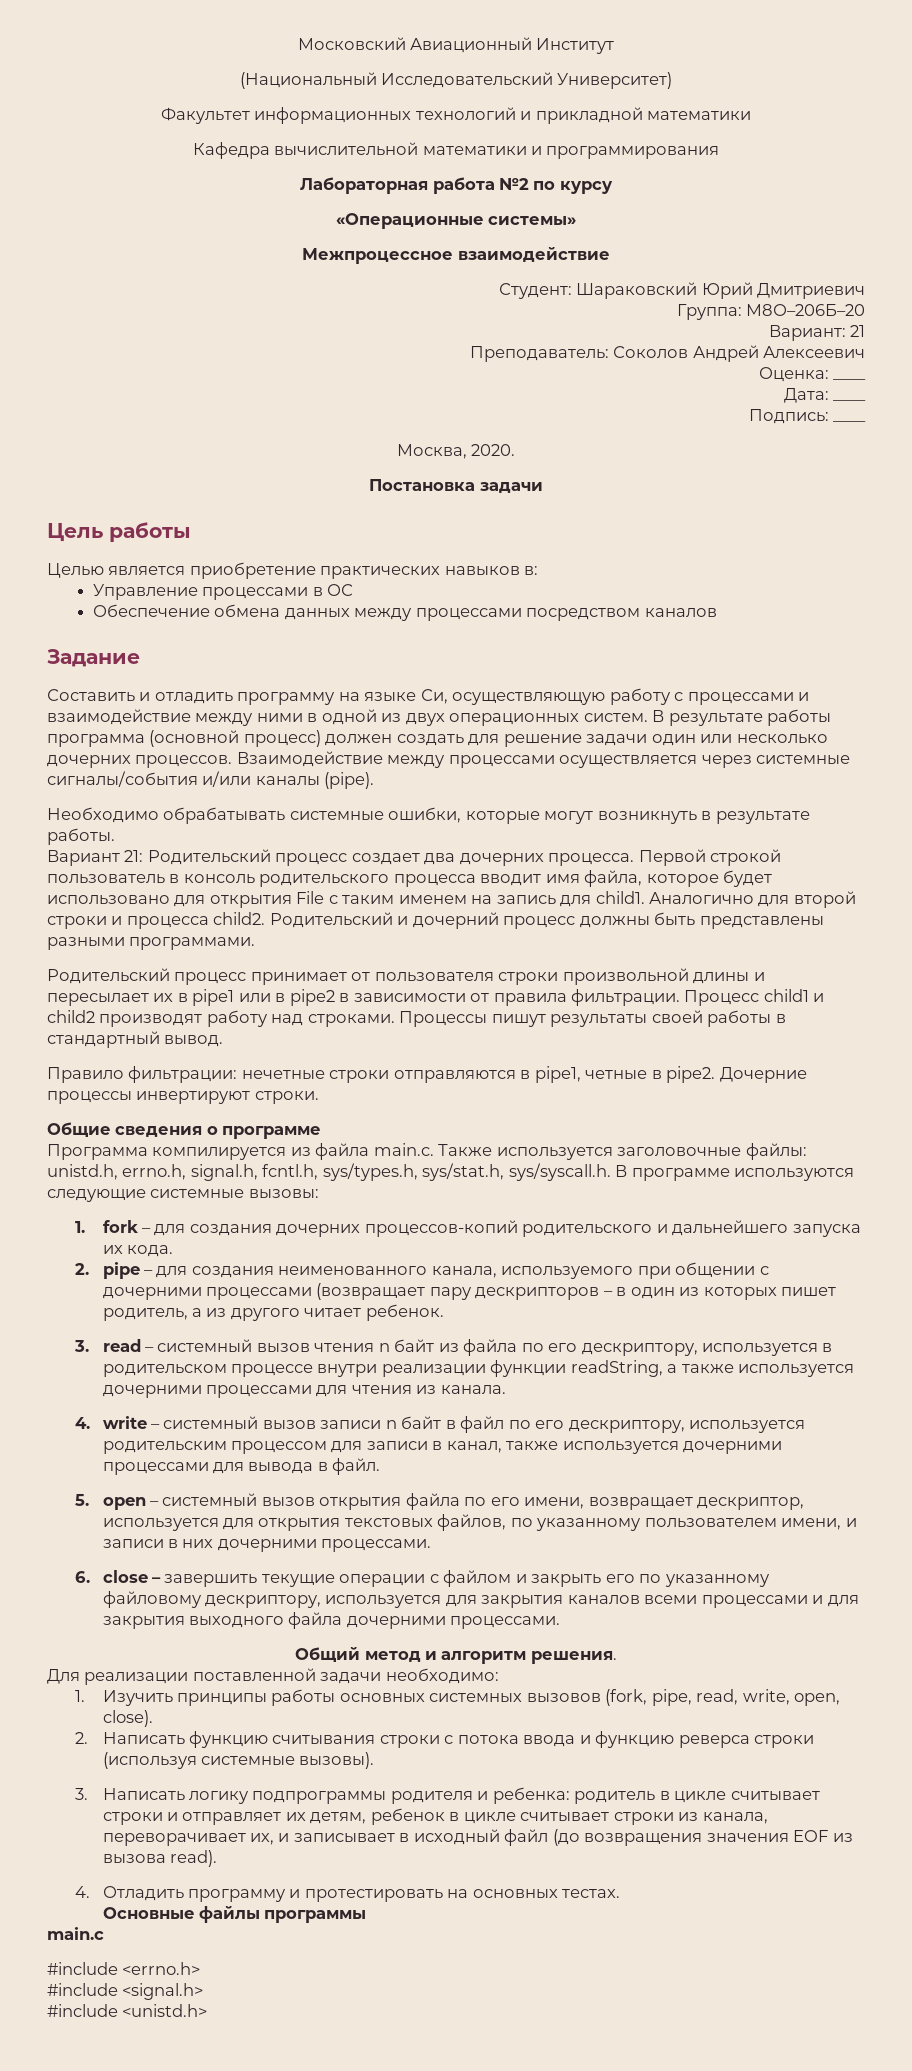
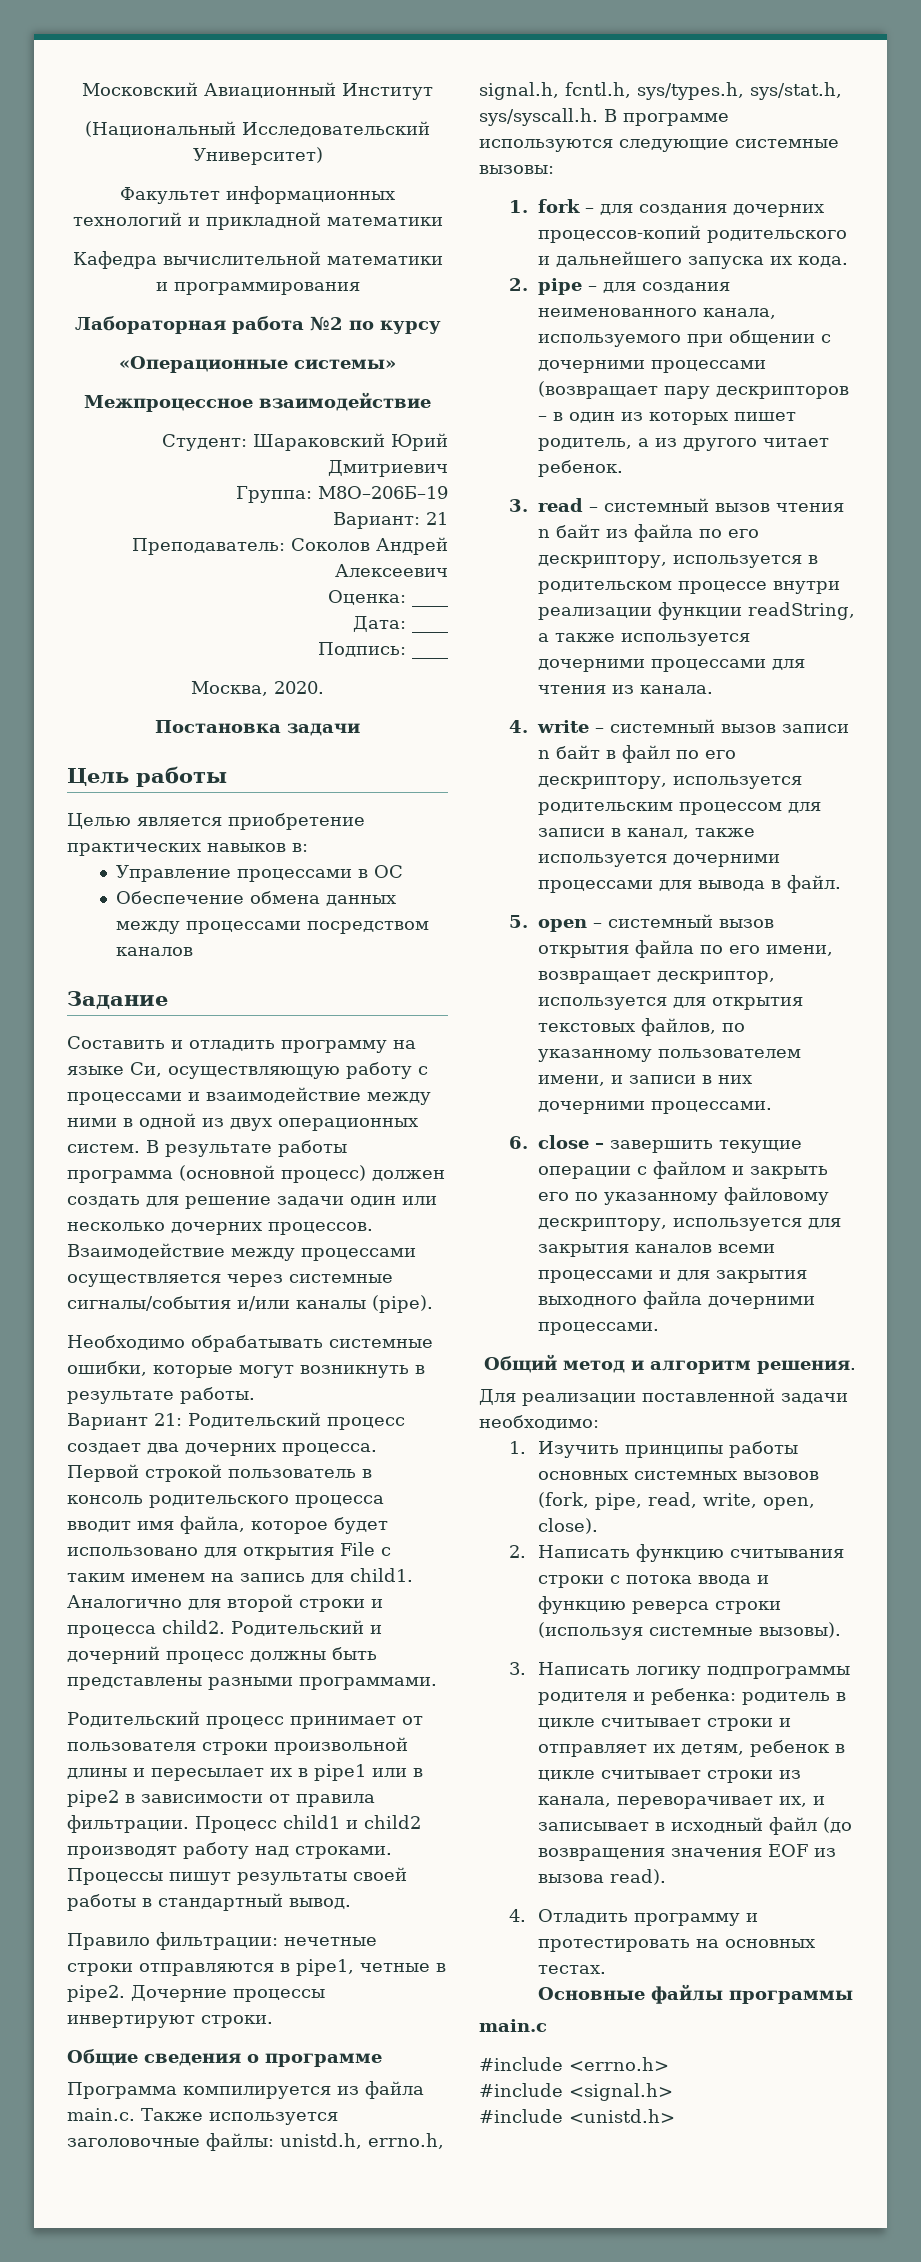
[746,304,866,316] М8О–206Б–20 -> [318,486,448,499] М8О–206Б–19

